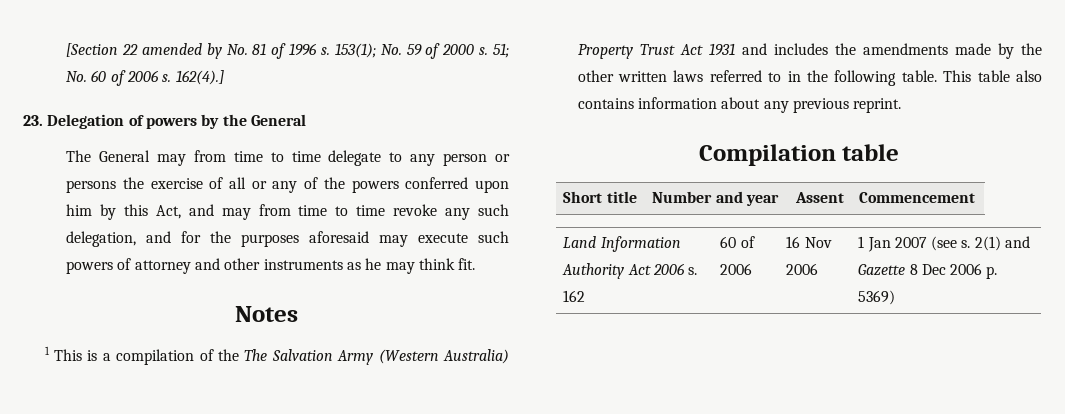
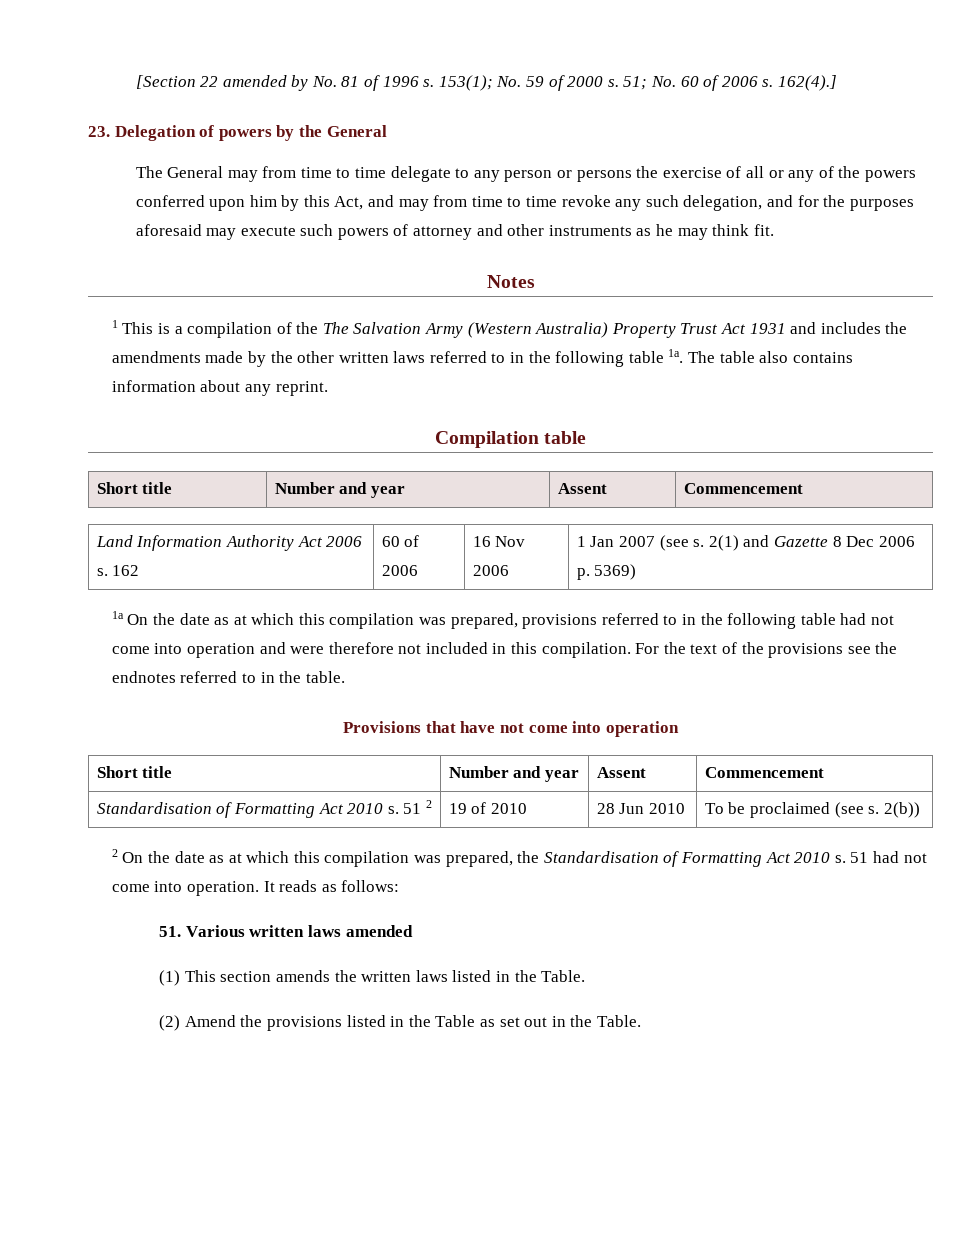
[901,70,972,82] table. This -> [628,349,716,363] table 1a. The
[792,98,849,113] previous -> (271, 390) none
(896, 297) none -> [111,611,894,629] [111,642,898,658] [111,671,345,683] [343,721,679,737] [96,766,173,778] [448,766,580,782] [596,767,646,778] [704,767,824,778] [96,800,432,818] [448,802,528,814] [596,803,686,814] [704,802,920,818] [111,849,927,867] [111,880,400,896] [159,925,413,937] [159,970,586,986] [159,1015,641,1031] // 1a On the date as at which this compilation was prepared, provisions referred to in the following table had not come into operation and were therefore not included in this compilation. For the text of the provisions see the endnotes referred to in the table. // Provisions that have not come into operation // Short title | Number and year | Assent | Commencement // Standardisation of Formatting Act 2010 s. 51 2 | 19 of 2010 | 28 Jun 2010 | To be proclaimed (see s. 2(b)) // 2 On the date as at which this compilation was prepared, the Standardisation of Formatting Act 2010 s. 51 had not come into operation. It reads as follows: // 51. Various written laws amended // (1) This section amends the written laws listed in the Table. // (2) Amend the provisions listed in the Table as set out in the Table.

